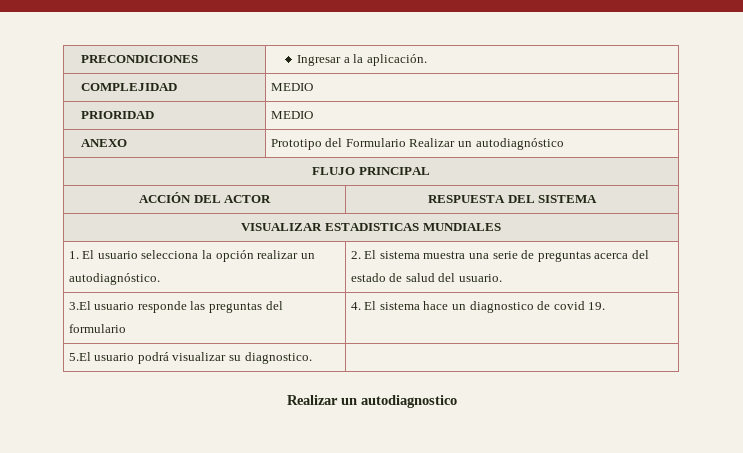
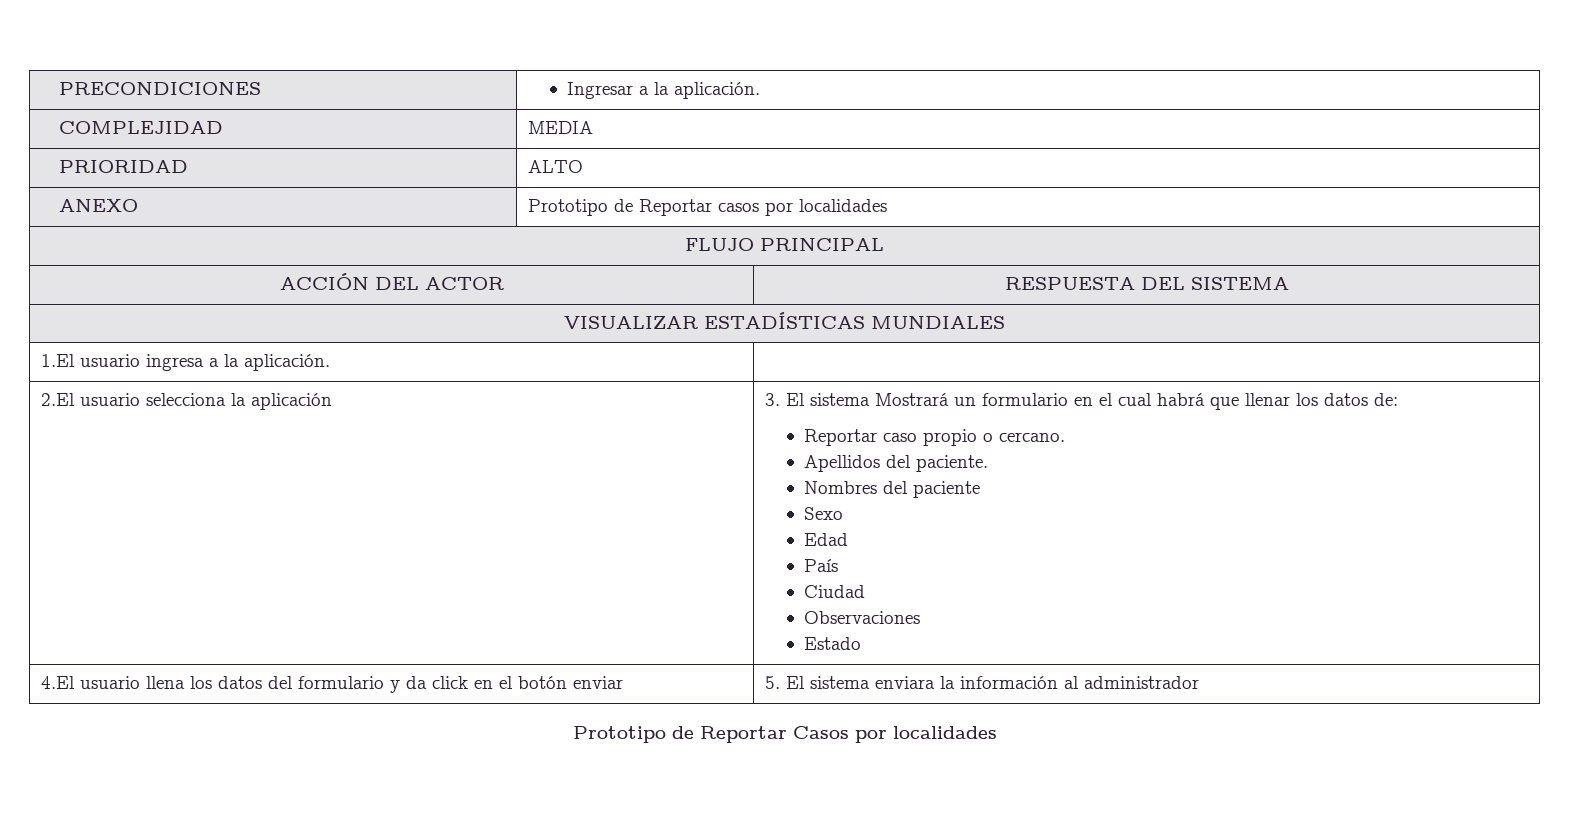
[270,83,313,91] MEDIO -> [527,121,593,134] MEDIA
[270,111,313,119] MEDIO -> [527,160,583,173] ALTO
[325,138,564,150] del Formulario Realizar un autodiagnóstico -> [613,199,887,216] de Reportar casos por localidades
[325,223,419,231] ESTADISTICAS -> [704,312,865,329] ESTADÍSTICAS
[68,250,315,262] [68,273,160,285] [350,250,649,262] [350,273,502,282] [68,301,283,313] [68,324,126,333] [350,301,606,313] [68,352,312,364] [286,395,457,408] 1. El usuario selecciona la opción realizar un autodiagnóstico. | 2. El sistema muestra una serie de preguntas acerca del estado de salud del usuario. // 3.El usuario responde las preguntas del formulario | 4. El sistema hace un diagnostico de covid 19. // 5.El usuario podrá visualizar su diagnostico. | // Realizar un autodiagnostico -> [40,354,330,371] [40,393,332,410] [764,393,1398,410] [804,429,1066,446] [804,455,989,472] [804,481,981,498] [804,507,844,520] [804,533,849,546] [804,559,839,572] [804,585,866,598] [804,611,921,624] [804,637,862,650] [40,676,623,693] [764,676,1199,689] [572,726,997,743] 1.El usuario ingresa a la aplicación. | // 2.El usuario selecciona la aplicación | 3. El sistema Mostrará un formulario en el cual habrá que llenar los datos de: // Reportar caso propio o cercano. // Apellidos del paciente. // Nombres del paciente // Sexo // Edad // País // Ciudad // Observaciones // Estado // 4.El usuario llena los datos del formulario y da click en el botón enviar | 5. El sistema enviara la información al administrador // Prototipo de Reportar Casos por localidades

